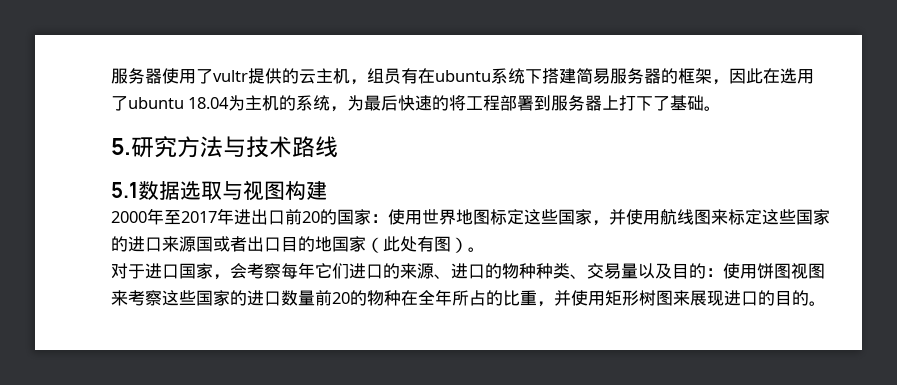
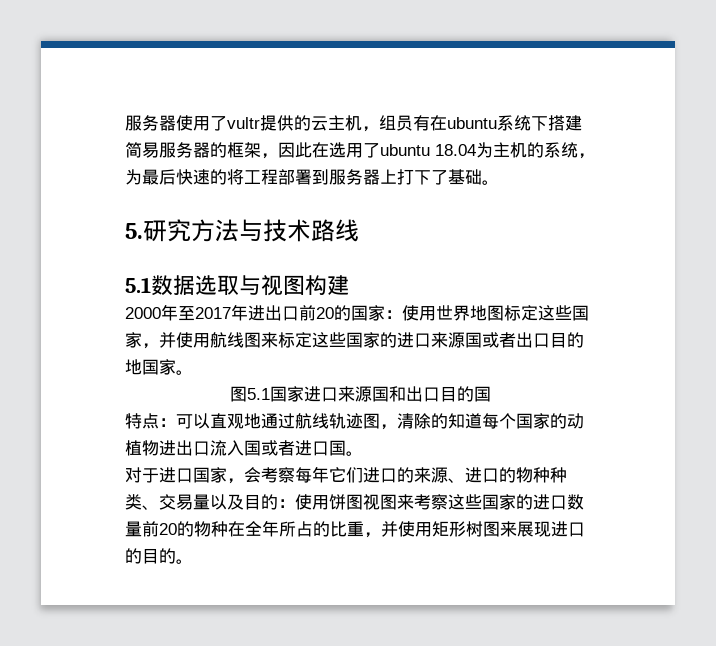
[366,236,468,253] （此处有图） -> [176,370,193,375] [229,386,491,402] [125,413,584,430] [125,440,346,456] 。 // 图5.1国家进口来源国和出口目的国 // 特点：可以直观地通过航线轨迹图，清除的知道每个国家的动植物进出口流入国或者进口国

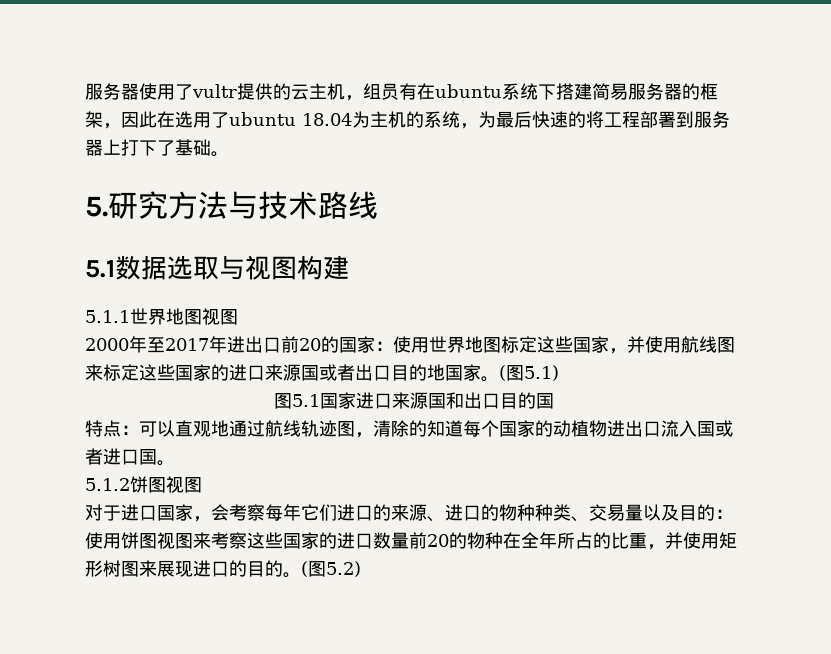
(349, 285) none -> [85,308,238,325] // 5.1.1世界地图视图
(193, 372) none -> [499,365,559,381] (图5.1)
(363, 453) none -> [85,476,202,493] // 5.1.2饼图视图
(193, 561) none -> [301,561,361,577] (图5.2)

